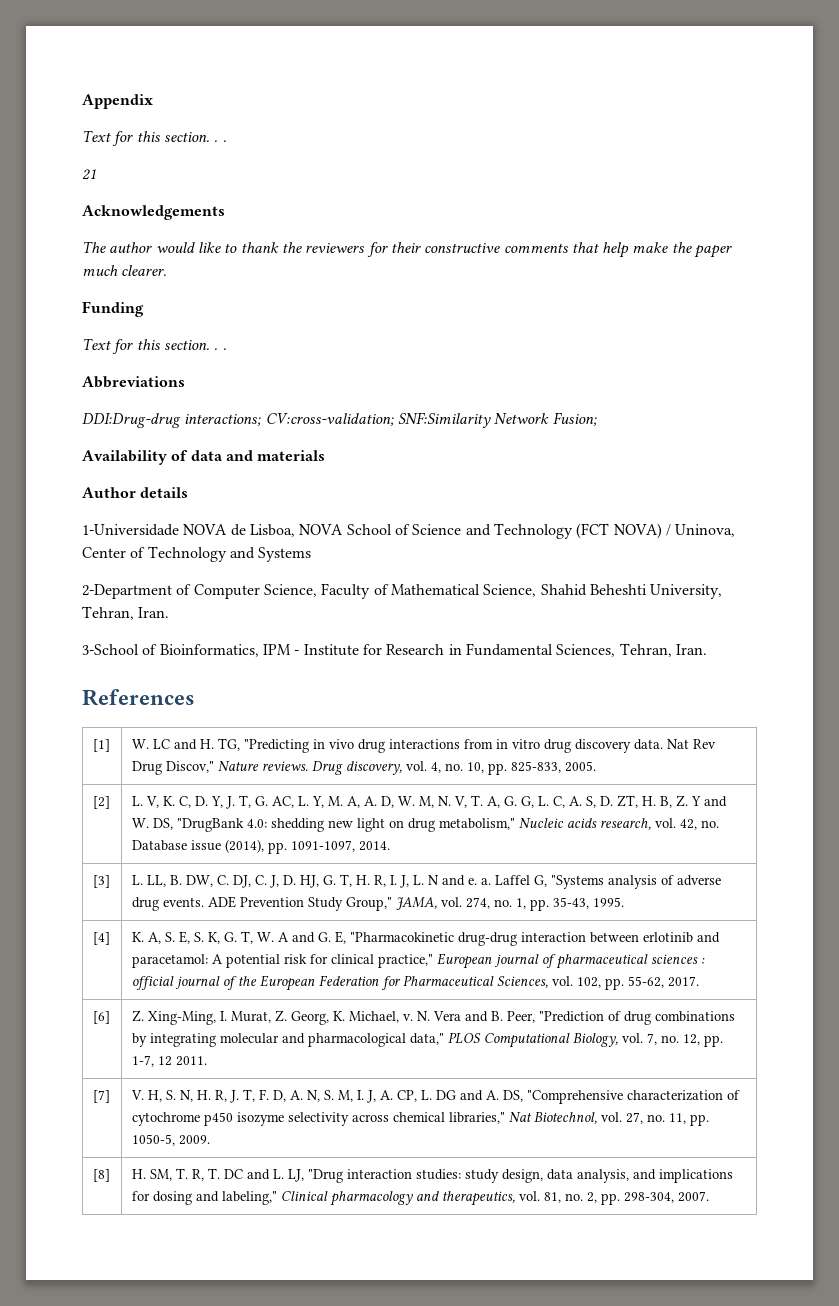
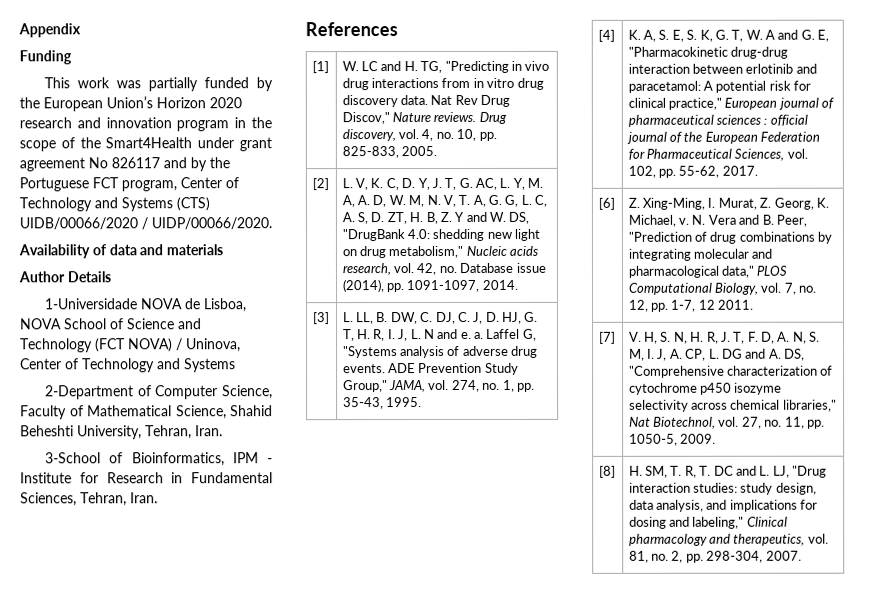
[82,130,227,146] [82,169,96,180] [82,205,225,220] [82,241,733,258] [82,265,168,276] [82,301,144,317] [82,338,227,354] [82,376,185,388] [82,412,597,428] Text for this section. . . // 21 // Acknowledgements // The author would like to thank the reviewers for their constructive comments that help make the paper much clearer. // Funding // Text for this section. . . // Abbreviations // DDI:Drug-drug interactions; CV:cross-validation; SNF:Similarity Network Fusion; -> [19,50,72,65] [44,77,273,92] [19,96,242,112] [19,117,272,132] [19,137,272,152] [19,157,230,172] [19,177,239,192] [19,197,210,212] [19,217,272,230] Funding // This work was partially funded by the European Union’s Horizon 2020 research and innovation program in the scope of the Smart4Health under grant agreement No 826117 and by the Portuguese FCT program, Center of Technology and Systems (CTS) UIDB/00066/2020 / UIDP/00066/2020.
[140,487,189,498] details -> [66,271,111,283] Details

